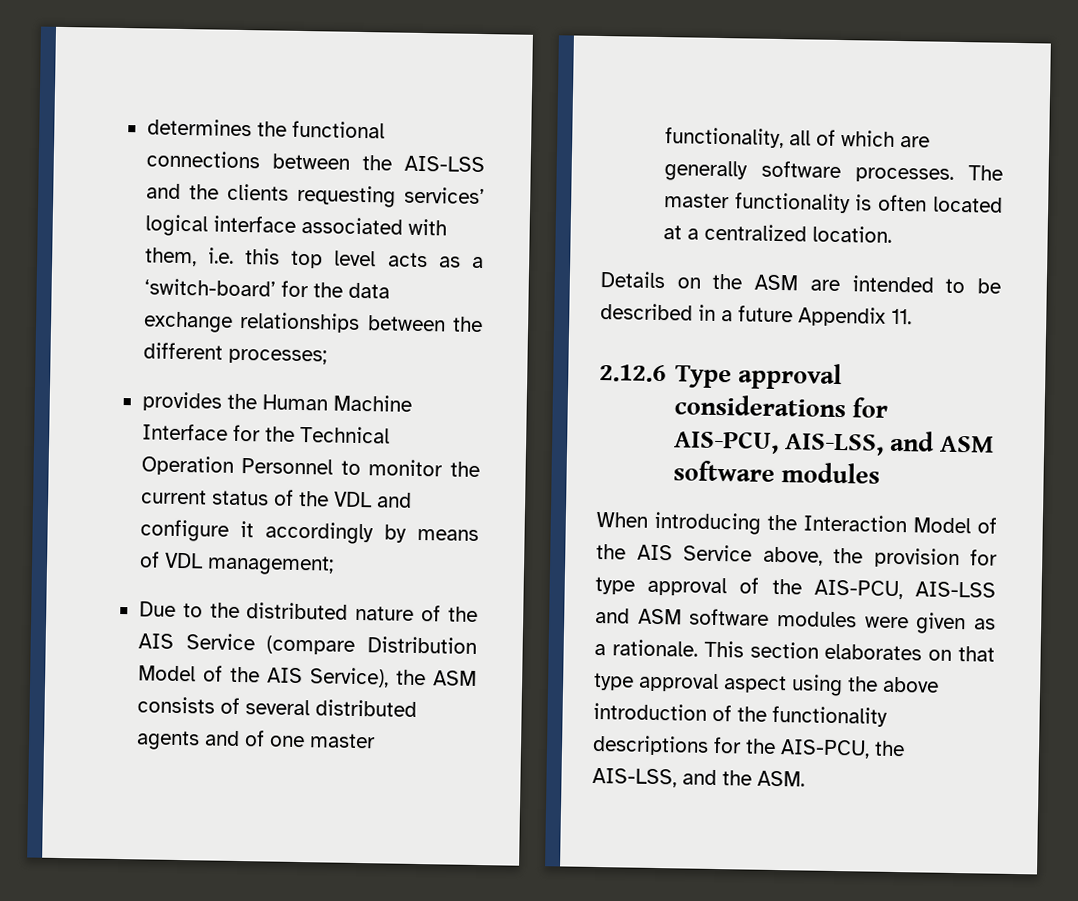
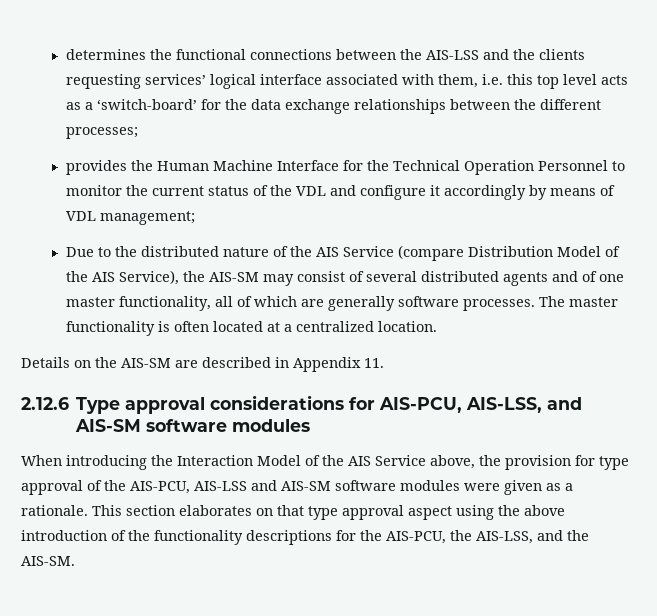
[433,670,477,686] [136,696,215,714] ASM consists -> [208,271,345,286] AIS-SM may consist
[754,274,1001,294] [600,303,793,323] ASM are intended to be described in a future -> [121,357,289,368] AIS-SM are described in
[940,435,995,453] ASM -> [75,419,142,432] AIS-SM
[637,608,682,625] ASM -> [281,481,331,491] AIS-SM
[757,770,805,787] ASM. -> [21,556,75,566] AIS-SM.

